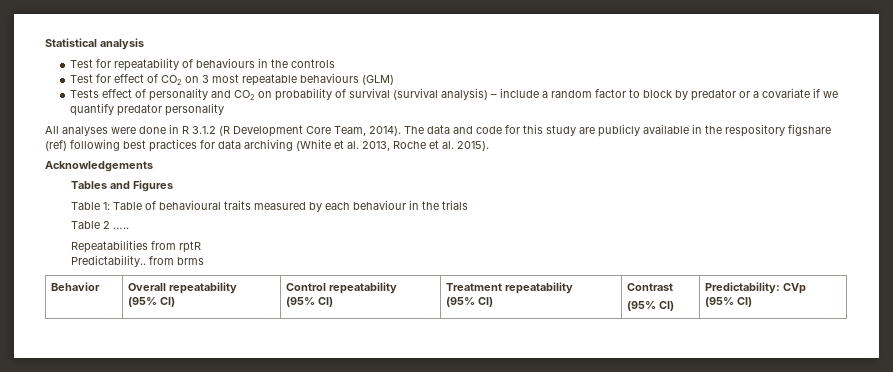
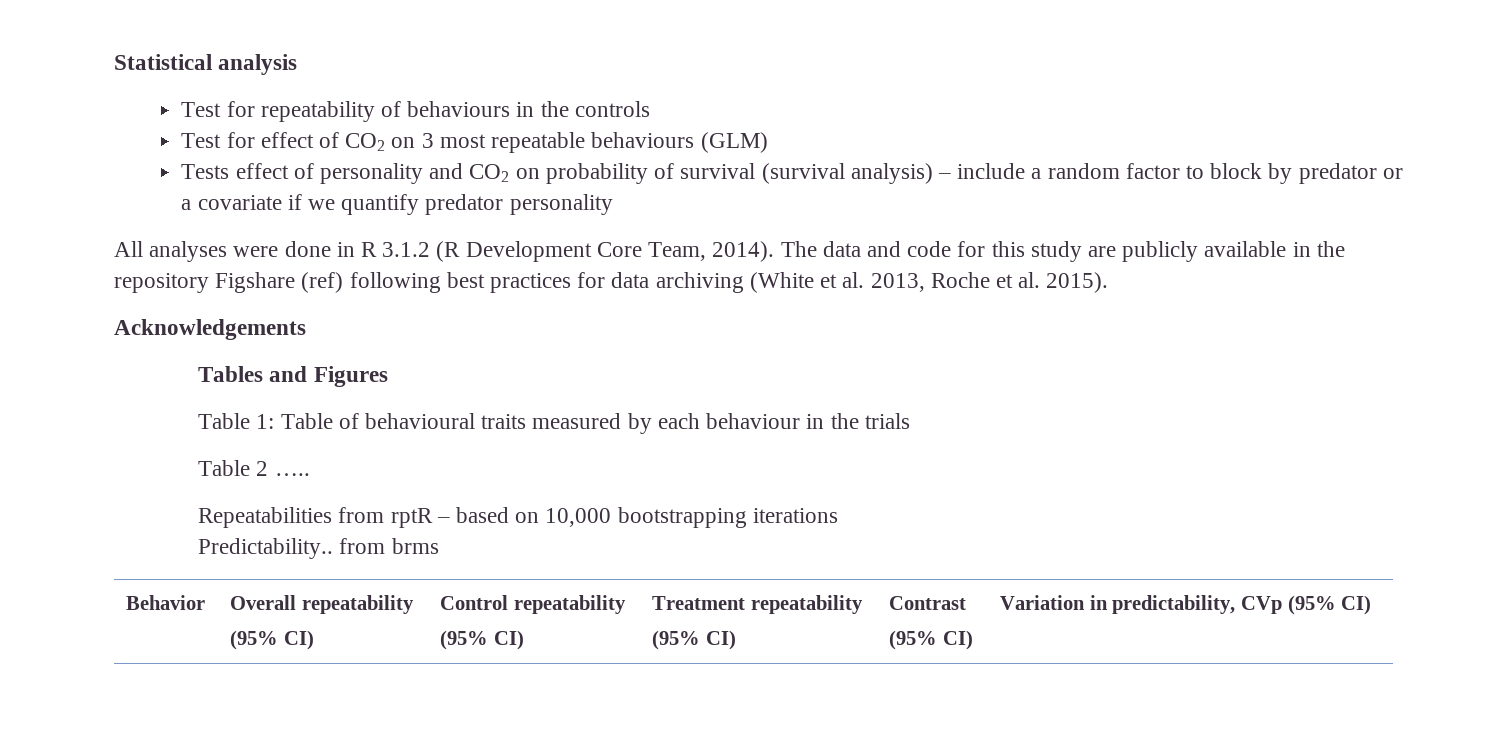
[725,124,831,137] respository figshare -> [114,272,296,293] repository Figshare
(202, 247) none -> [436,507,838,528] – based on 10,000 bootstrapping iterations
[704,282,780,294] Predictability: -> [1000,595,1236,614] Variation in predictability,
(806, 288) // -> (1282, 605) none

